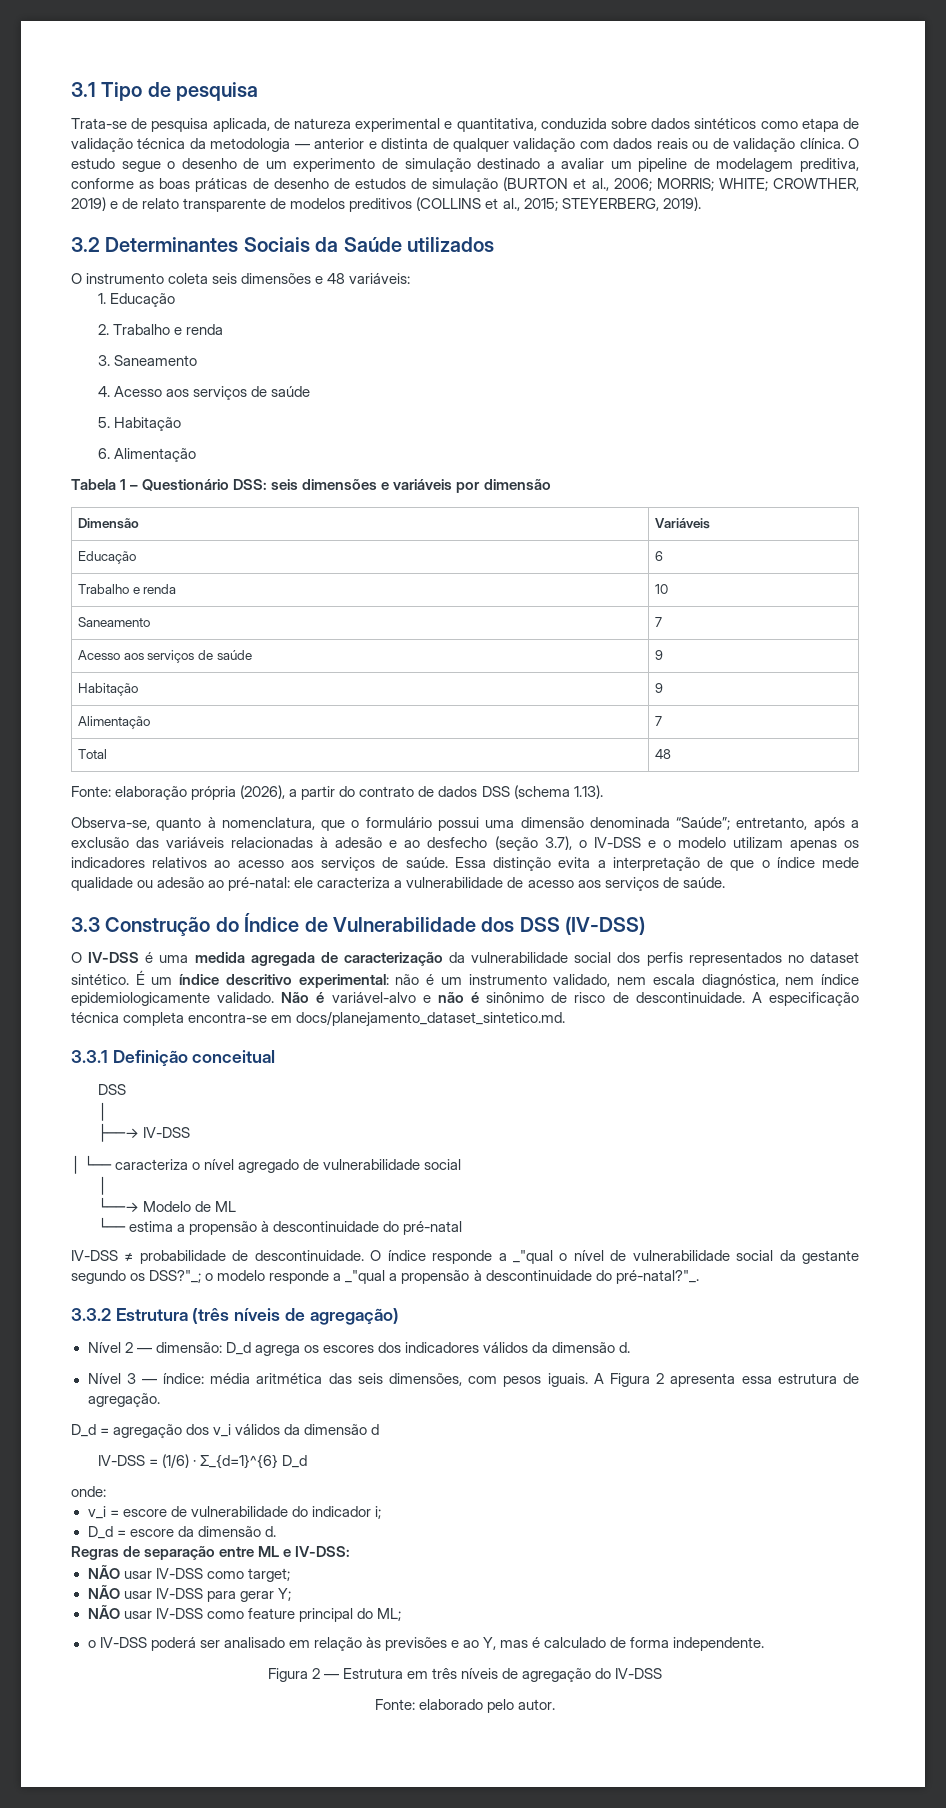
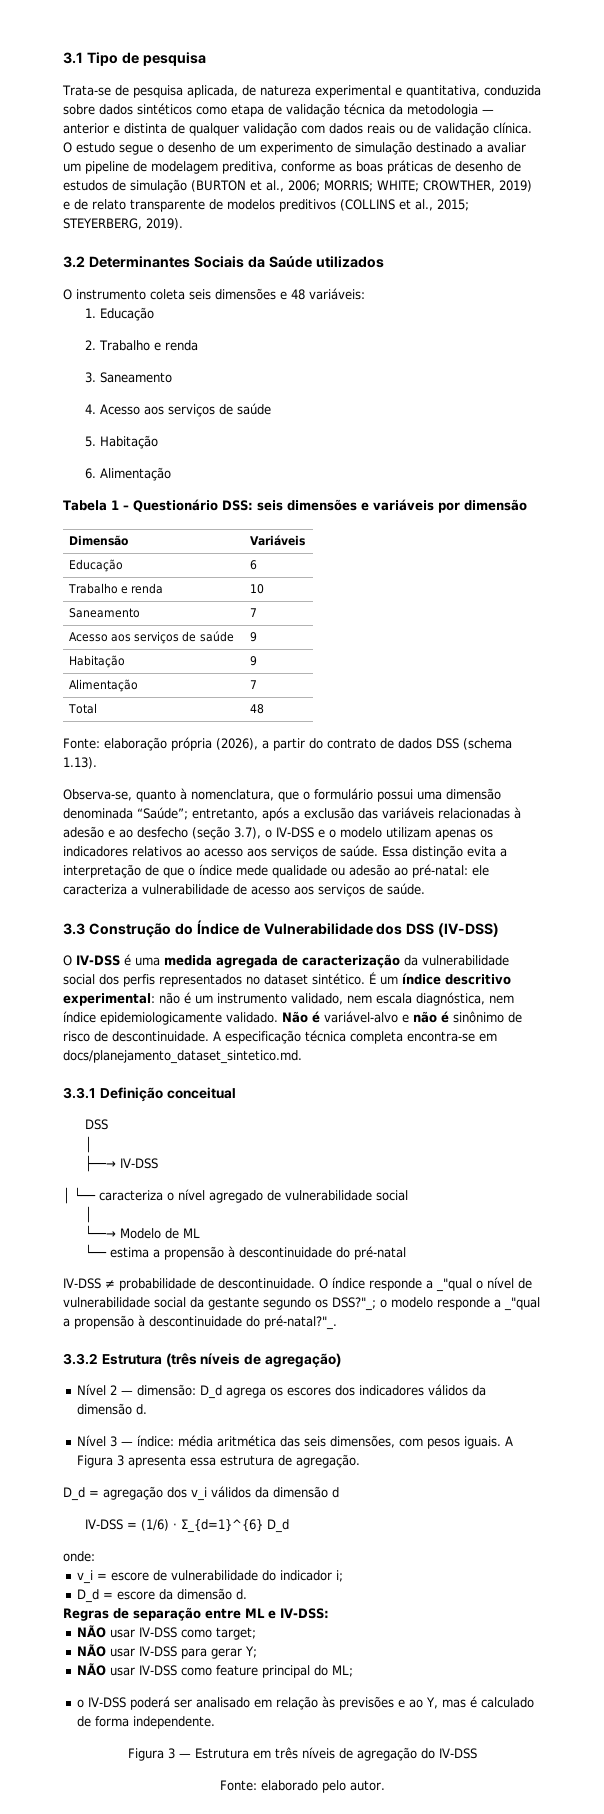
[656,1373,665,1384] 2 -> [117,1455,125,1466] 3
[311,1668,320,1679] 2 -> [167,1748,175,1759] 3

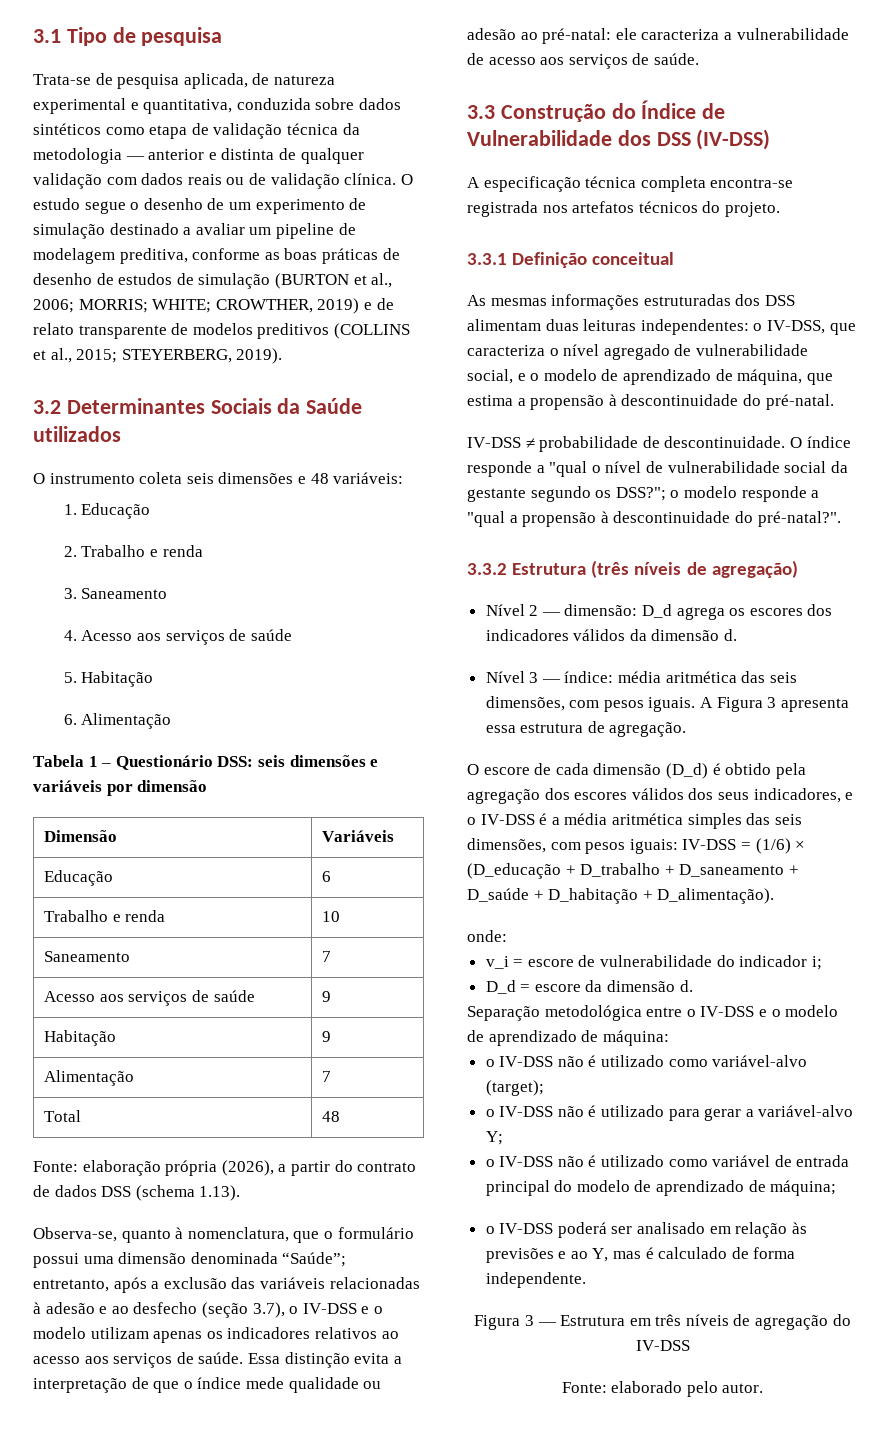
[63,954,509,968] [63,972,511,987] [63,992,514,1006] [63,1011,522,1025] [63,1031,209,1042] O IV-DSS é uma medida agregada de caracterização da vulnerabilidade social dos perfis representados no dataset sintético. É um índice descritivo experimental: não é um instrumento validado, nem escala diagnóstica, nem índice epidemiologicamente validado. Não é variável-alvo e não é sinônimo de risco de descontinuidade. -> (771, 139) none
[479,1033,497,1042] [63,1050,302,1064] [63,1087,236,1102] [85,1119,109,1130] [85,1136,93,1153] [85,1155,159,1172] [63,1187,96,1204] em docs/planejamento_dataset_sintetico.md. // 3.3.1 Definição conceitual // DSS // │ // ├──→ IV-DSS // │ └── -> [467,201,780,217] [467,252,675,268] [467,294,795,310] [467,319,856,335] registrada nos artefatos técnicos do projeto. // 3.3.1 Definição conceitual // As mesmas informações estruturadas dos DSS alimentam duas leituras independentes: o IV-DSS, que
[376,1190,408,1201] [85,1206,93,1223] [85,1225,201,1239] [85,1244,108,1257] social // │ // └──→ Modelo de ML // └── -> [467,369,833,385] social, e o modelo de aprendizado de máquina, que
[354,1246,407,1260] pré-natal -> [765,394,834,410] pré-natal.
[436,1278,472,1292] _"qual -> [549,461,588,477] "qual
[332,1297,376,1311] DSS?"_; -> [615,487,666,501] DSS?";
[504,1297,540,1311] [63,1315,337,1330] _"qual a propensão à descontinuidade do pré-natal?"_. -> [467,511,841,527] "qual a propensão à descontinuidade do pré-natal?".
[63,1486,339,1501] [85,1519,290,1533] D_d = agregação dos v_i válidos da dimensão d // IV-DSS = (1/6) · Σ_{d=1}^{6} D_d -> [467,763,806,779] [467,788,854,804] [467,813,802,829] [467,838,806,854] [467,863,799,879] [467,888,775,904] O escore de cada dimensão (D_d) é obtido pela agregação dos escores válidos dos seus indicadores, e o IV-DSS é a média aritmética simples das seis dimensões, com pesos iguais: IV-DSS = (1/6) × (D_educação + D_trabalho + D_saneamento + D_saúde + D_habitação + D_alimentação).
[63,1607,329,1621] [77,1625,257,1640] [77,1644,258,1659] [77,1663,354,1678] Regras de separação entre ML e IV-DSS: // NÃO usar IV-DSS como target; // NÃO usar IV-DSS para gerar Y; // NÃO usar IV-DSS como feature principal do ML; -> [467,1005,839,1021] [467,1030,669,1046] [485,1055,808,1067] [485,1080,544,1096] [485,1105,854,1121] [485,1131,503,1145] [485,1155,850,1167] [485,1180,837,1196] Separação metodológica entre o IV-DSS e o modelo de aprendizado de máquina: // o IV-DSS não é utilizado como variável-alvo (target); // o IV-DSS não é utilizado para gerar a variável-alvo Y; // o IV-DSS não é utilizado como variável de entrada principal do modelo de aprendizado de máquina;

